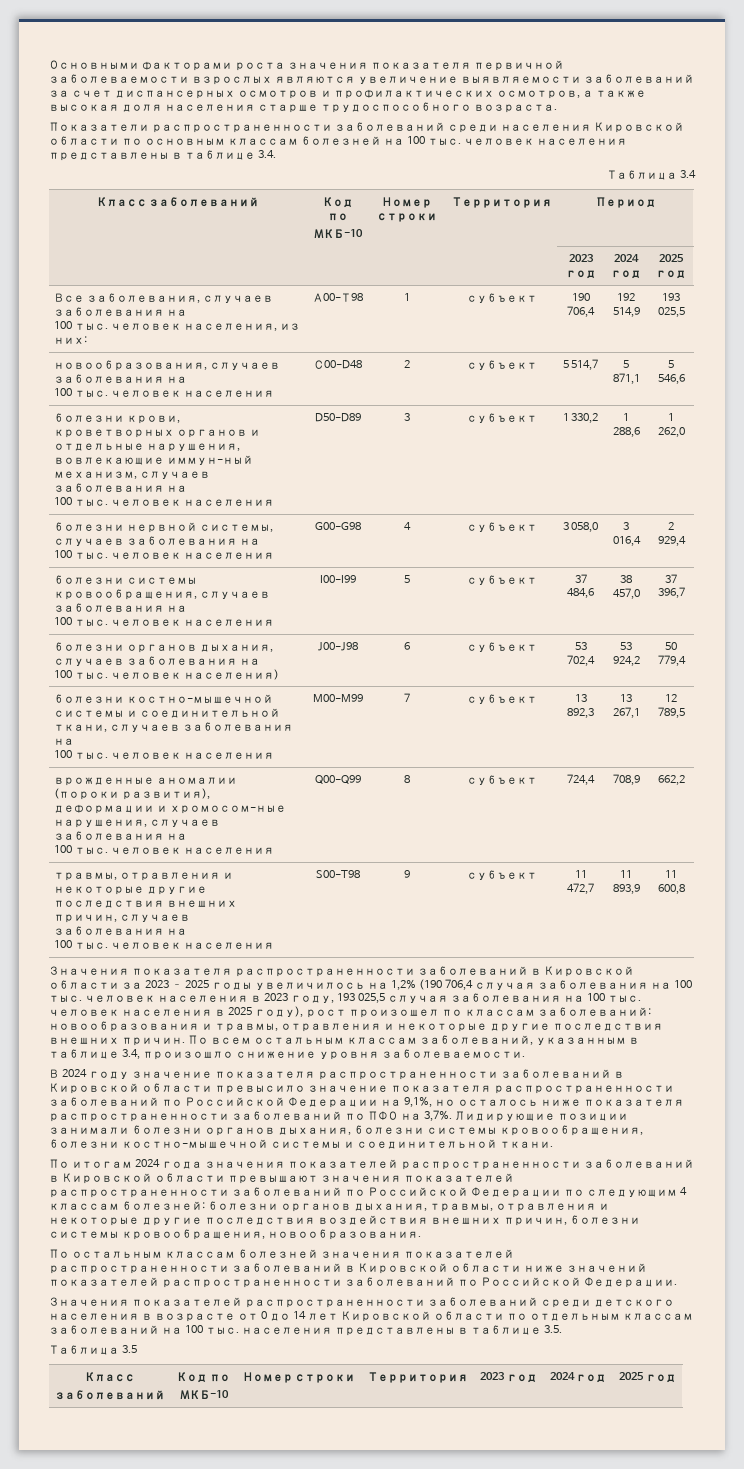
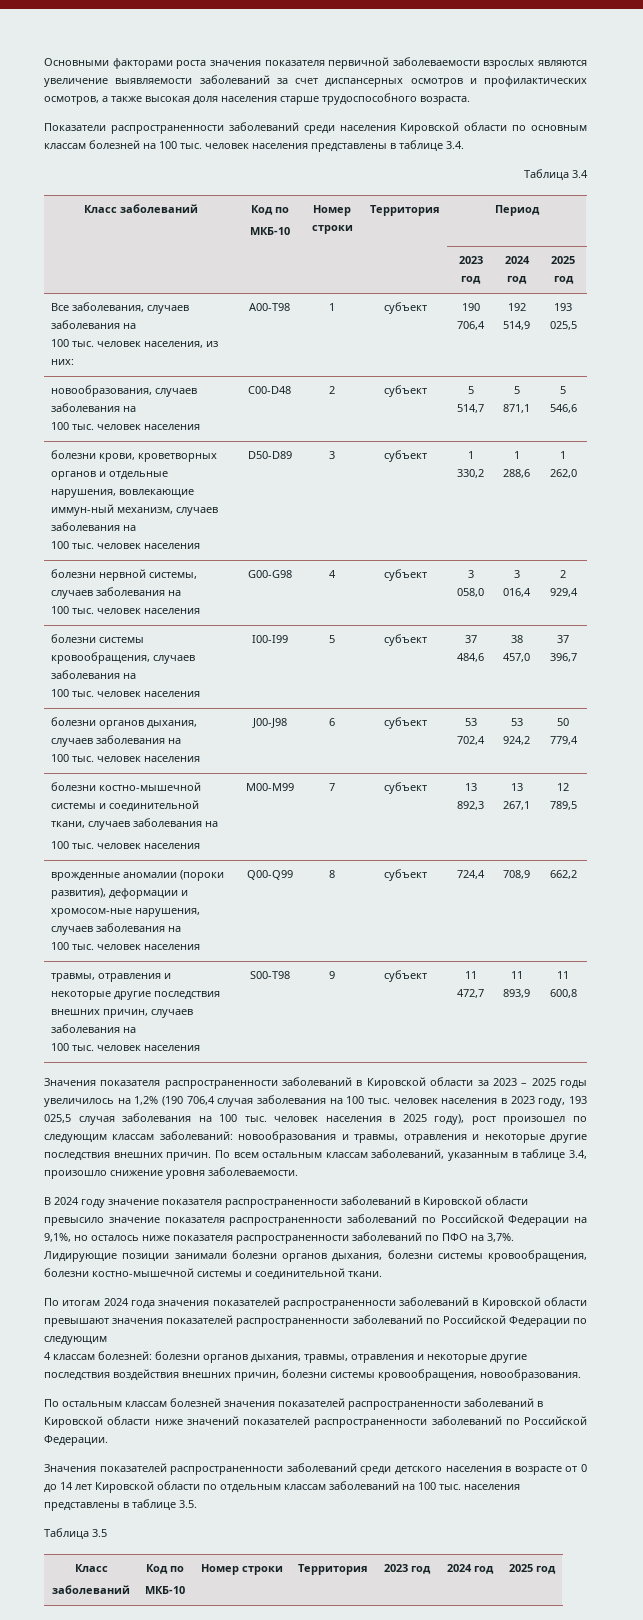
[184,669,280,680] населения) -> [144,756,201,762] населения
(462, 1012) none -> [44,1134,107,1143] следующим
(677, 1193) none -> (107, 1340) //

